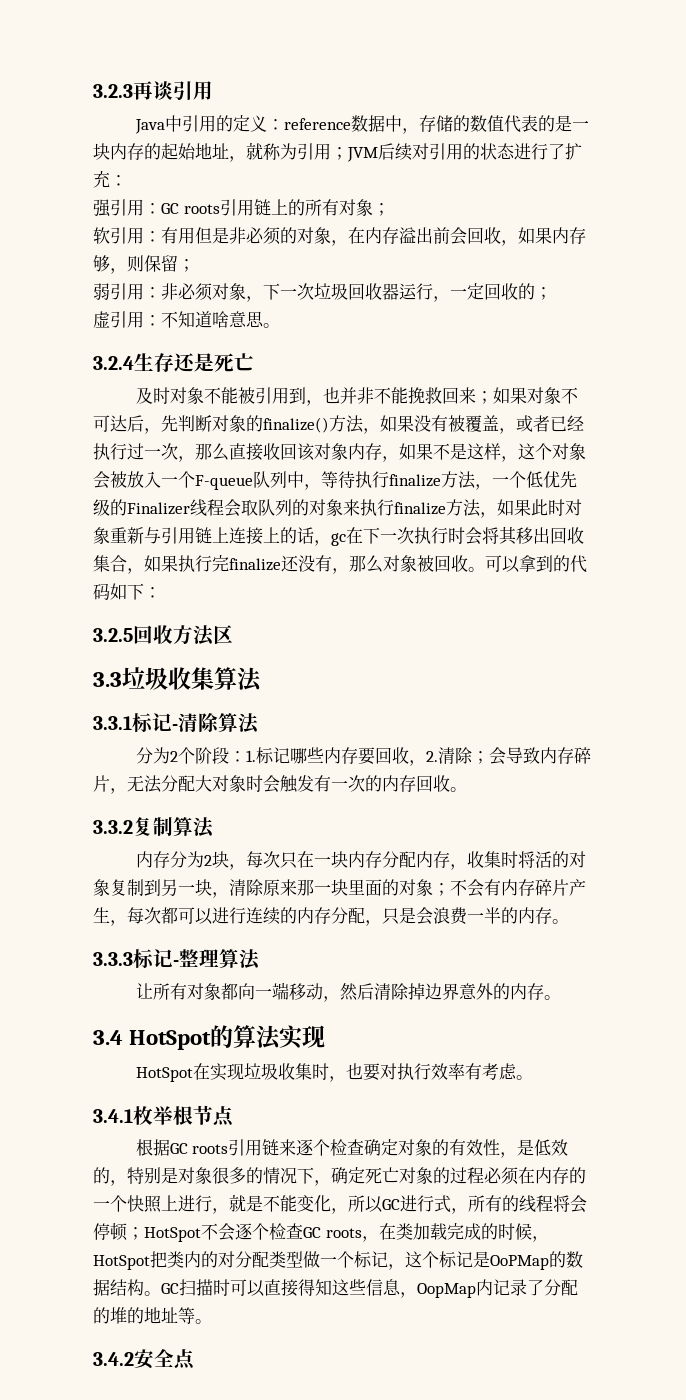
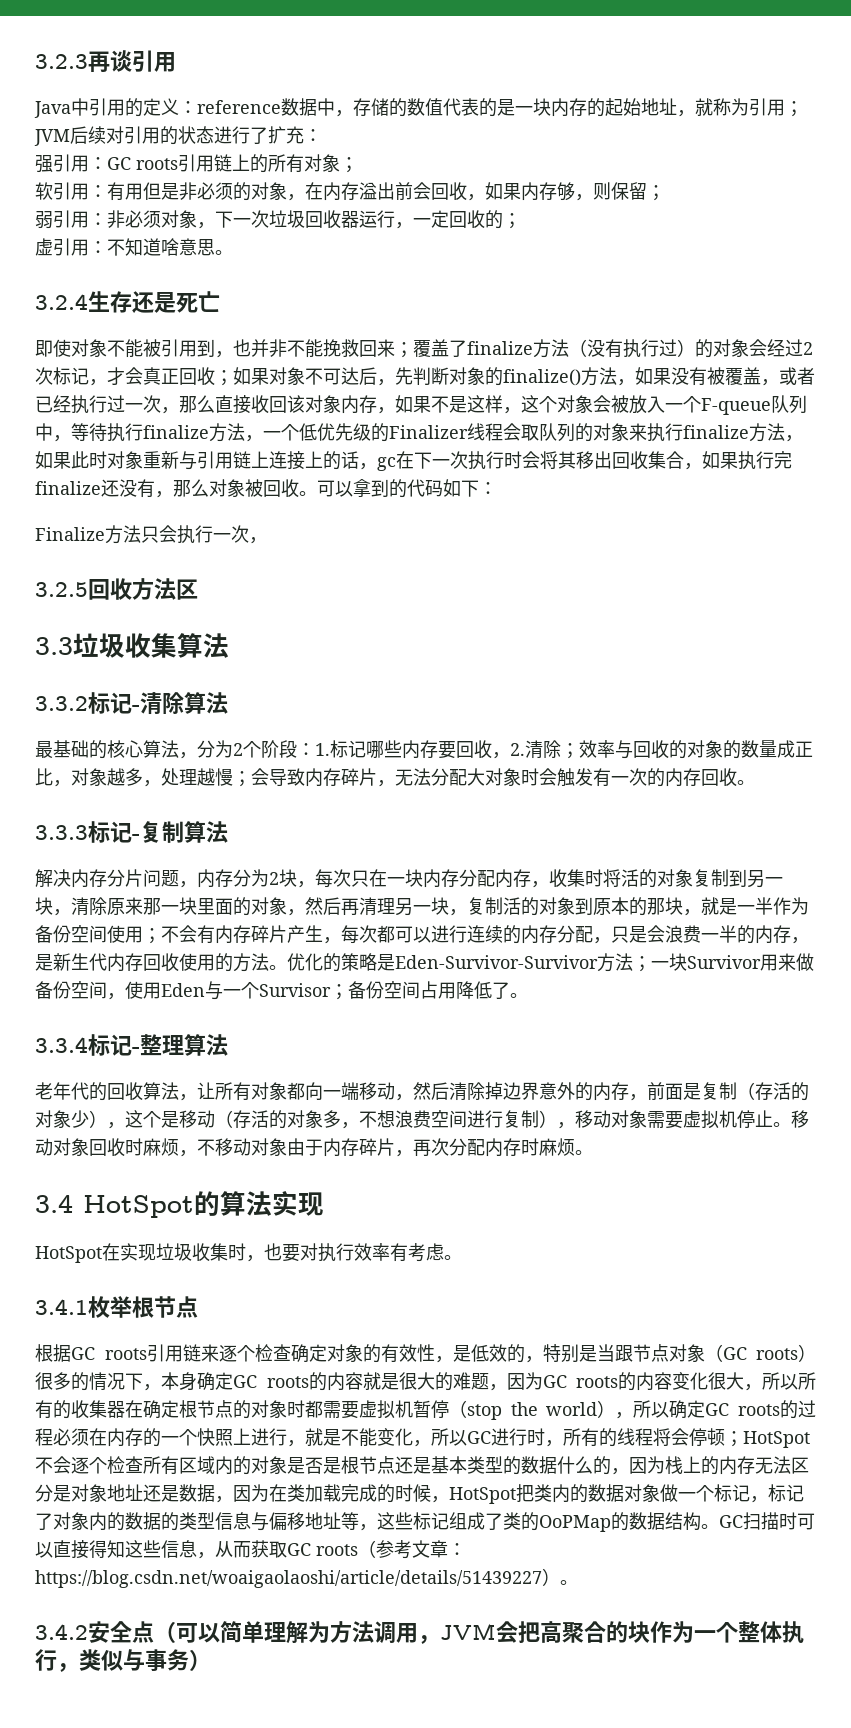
[135,387,170,404] 及时 -> [35,339,71,357] 即使
(493, 397) none -> [413,339,813,358] [35,367,233,386] 覆盖了finalize方法（没有执行过）的对象会经过2次标记，才会真正回收；
(161, 592) none -> [35,525,267,544] // Finalize方法只会执行一次，
[93,716,132,730] 3.3.1 -> [35,696,88,711] 3.3.2
(259, 723) none -> [35,740,197,759] 最基础的核心算法，
(489, 757) none -> [579,740,813,759] [35,768,251,787] 效率与回收的对象的数量成正比，对象越多，处理越慢；
[93,820,133,834] 3.3.2 -> [35,821,140,843] 3.3.3标记-
(214, 827) none -> [35,869,197,888] 解决内存分片问题，
(433, 887) none -> [287,897,809,916] [35,925,143,943] ，然后再清理另一块，复制活的对象到原本的那块，就是一半作为备份空间使用
[552,919,569,924] [93,952,133,966] 。 // 3.3.3 -> [791,937,809,944] [35,953,814,972] [35,981,528,1000] [35,1037,88,1053] ，是新生代内存回收使用的方法。优化的策略是Eden-Survivor-Survivor方法；一块Survivor用来做备份空间，使用Eden与一个Survisor；备份空间占用降低了。 // 3.3.4
(260, 959) none -> [35,1082,197,1101] 老年代的回收算法，
(544, 991) none -> [629,1082,809,1101] [35,1110,809,1129] [35,1138,575,1157] ，前面是复制（存活的对象少），这个是移动（存活的对象多，不想浪费空间进行复制），移动对象需要虚拟机停止。移动对象回收时麻烦，不移动对象由于内存碎片，再次分配内存时麻烦
[178,1167,433,1186] 对象很多的情况下，确定死亡对象 -> [596,1344,816,1362] [35,1372,816,1391] [35,1400,780,1420] 当跟节点对象（GC roots）很多的情况下，本身确定GC roots的内容就是很大的难题，因为GC roots的内容变化很大，所以所有的收集器在确定根节点的对象时都需要虚拟机暂停（stop the world），所以确定GC roots
[434,1195,451,1213] 式 -> [527,1428,545,1446] 时
[303,1227,379,1242] GC roots， -> [143,1456,809,1475] [35,1484,269,1503] 所有区域内的对象是否是根节点还是基本类型的数据什么的，因为栈上的内存无法区分是对象地址还是数据，因为
[218,1251,303,1268] 对分配类型 -> [588,1484,660,1502] 数据对象
[405,1251,490,1268] 这个标记是 -> [768,1484,804,1502] [35,1512,539,1531] 标记了对象内的数据的类型信息与偏移地址等，这些标记组成了类的
[417,1279,578,1298] [93,1307,212,1324] [93,1349,195,1370] OopMap内记录了分配的堆的地址等。 // 3.4.2安全点 -> [215,1540,466,1559] [35,1568,578,1588] [35,1621,804,1644] [35,1649,211,1672] 从而获取GC roots（参考文章：https://blog.csdn.net/woaigaolaoshi/article/details/51439227）。 // 3.4.2安全点（可以简单理解为方法调用，JVM会把高聚合的块作为一个整体执行，类似与事务）

